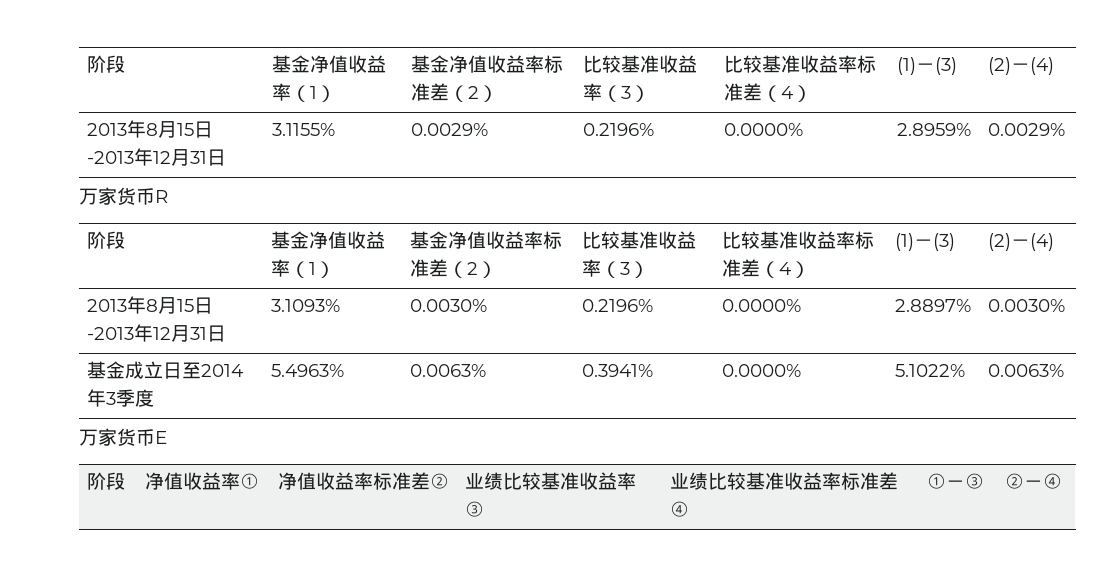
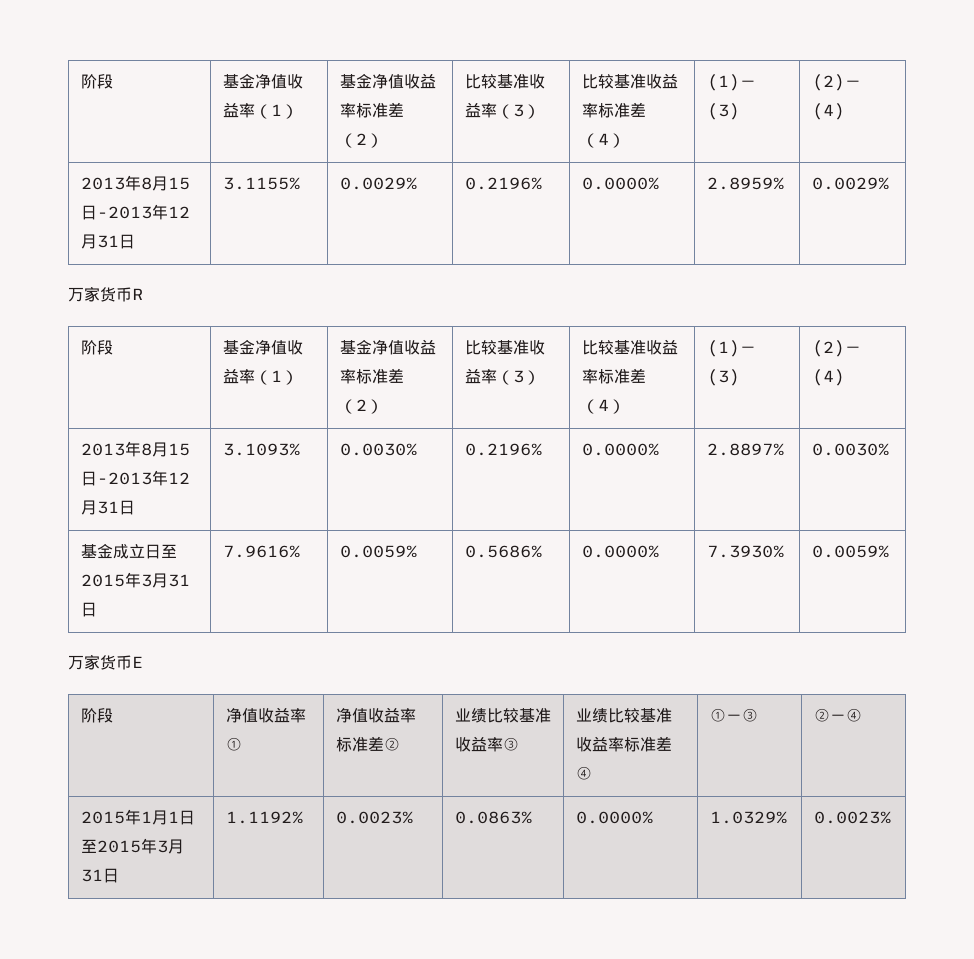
[201,364,244,377] [87,389,155,407] [271,364,345,377] [410,364,487,377] [582,364,654,377] [722,364,802,377] [895,364,966,377] [988,364,1065,377] 2014年3季度 | 5.4963% | 0.0063% | 0.3941% | 0.0000% | 5.1022% | 0.0063% -> [80,572,190,588] [80,602,97,617] [222,545,300,558] [339,545,417,558] [464,545,542,558] [581,545,659,558] [706,545,784,558] [811,545,889,558] 2015年3月31日 | 7.9616% | 0.0059% | 0.5686% | 0.0000% | 7.3930% | 0.0059%
(1063, 481) none -> [80,809,195,825] [80,838,184,854] [80,868,119,883] [225,811,303,824] [335,811,413,824] [454,811,532,824] [575,811,653,824] [709,811,787,824] [813,811,891,824] // 2015年1月1日至2015年3月31日 | 1.1192% | 0.0023% | 0.0863% | 0.0000% | 1.0329% | 0.0023%

